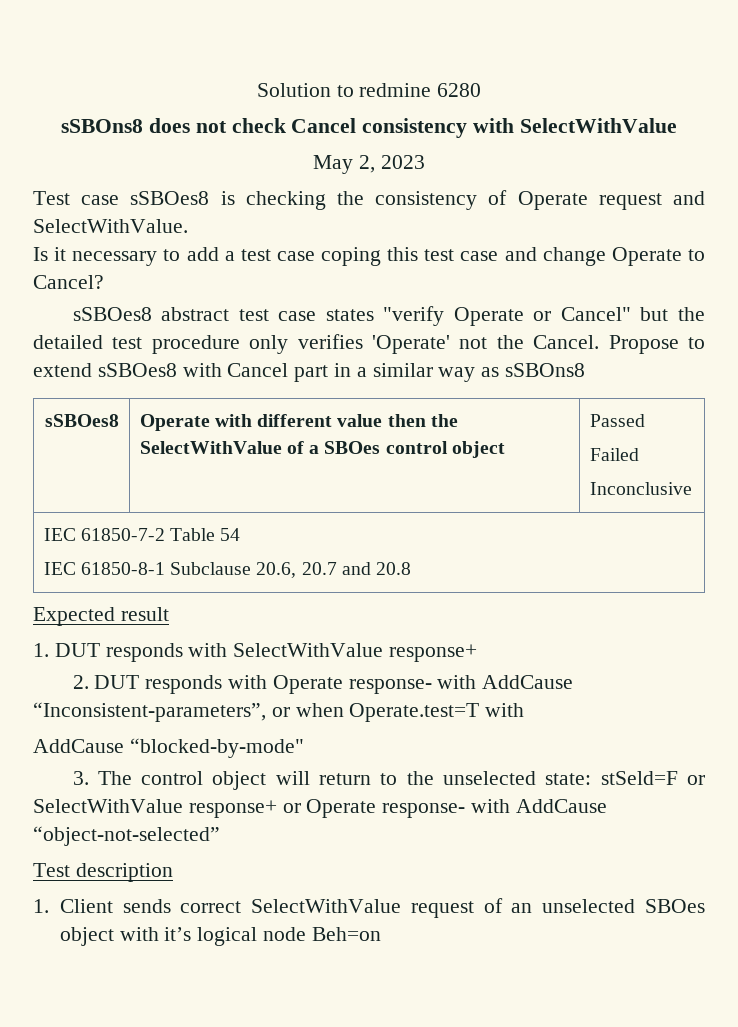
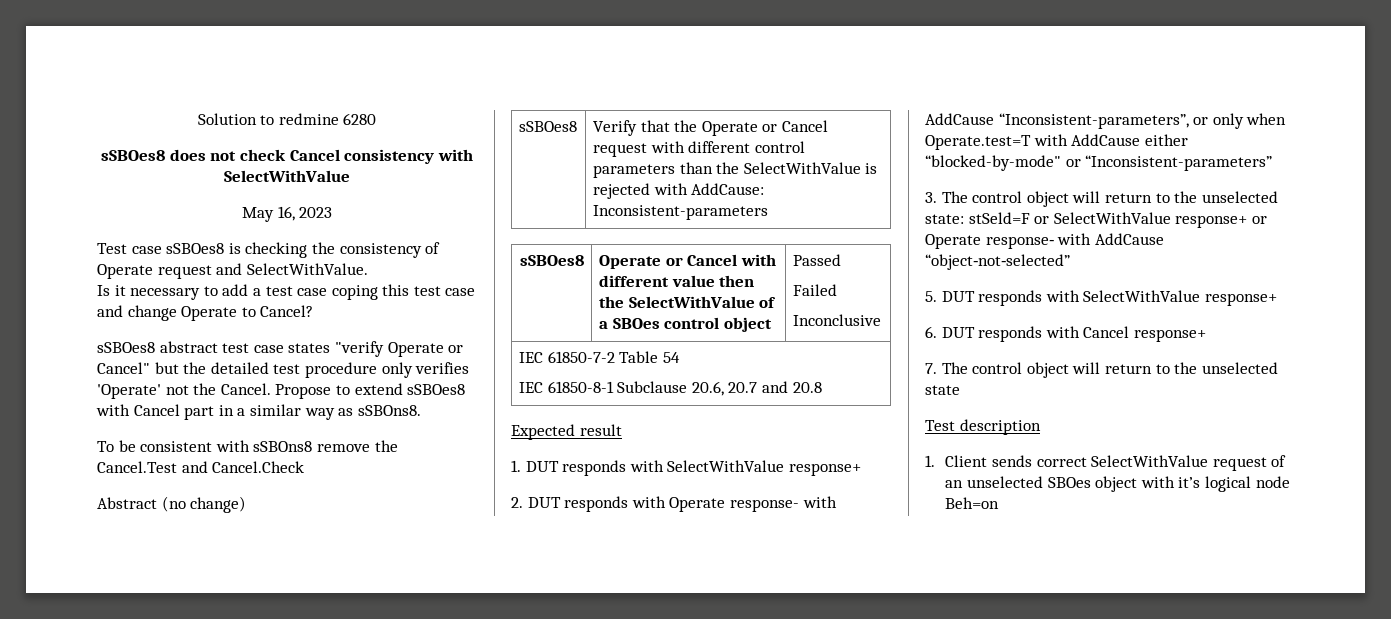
[61,119,144,133] sSBOns8 -> [101,150,166,161] sSBOes8
[359,155,375,173] 2, -> [277,206,295,221] 16,
[505,363,586,377] sSBOns8 -> [357,405,421,416] [97,440,398,452] [97,461,305,473] [97,496,247,513] [518,121,577,132] [592,120,828,136] [592,141,805,157] [592,162,878,178] [592,183,765,199] [592,205,768,220] sSBOns8. // To be consistent with sSBOns8 remove the Cancel.Test and Cancel.Check // Abstract (no change) // sSBOes8 | Verify that the Operate or Cancel request with different control parameters than the SelectWithValue is rejected with AddCause: Inconsistent-parameters
(210, 422) none -> [665,254,738,266] or Cancel
(290, 712) none -> [1212,113,1244,129] only
[33,739,124,753] // AddCause -> [1071,134,1188,146] AddCause either
(304, 748) none -> [1065,155,1273,171] or “Inconsistent-parameters”
(220, 836) none -> [925,290,1277,306] [925,326,1206,342] [925,362,1278,378] [925,385,960,395] // 5. DUT responds with SelectWithValue response+ // 6. DUT responds with Cancel response+ // 7. The control object will return to the unselected state

